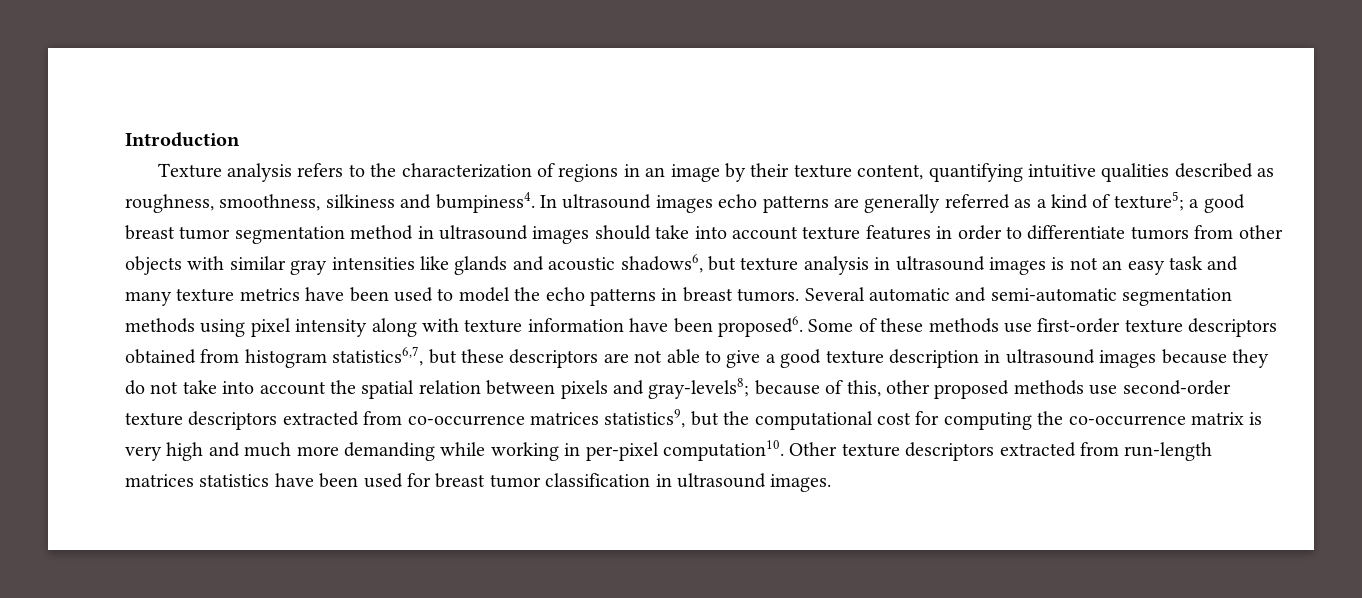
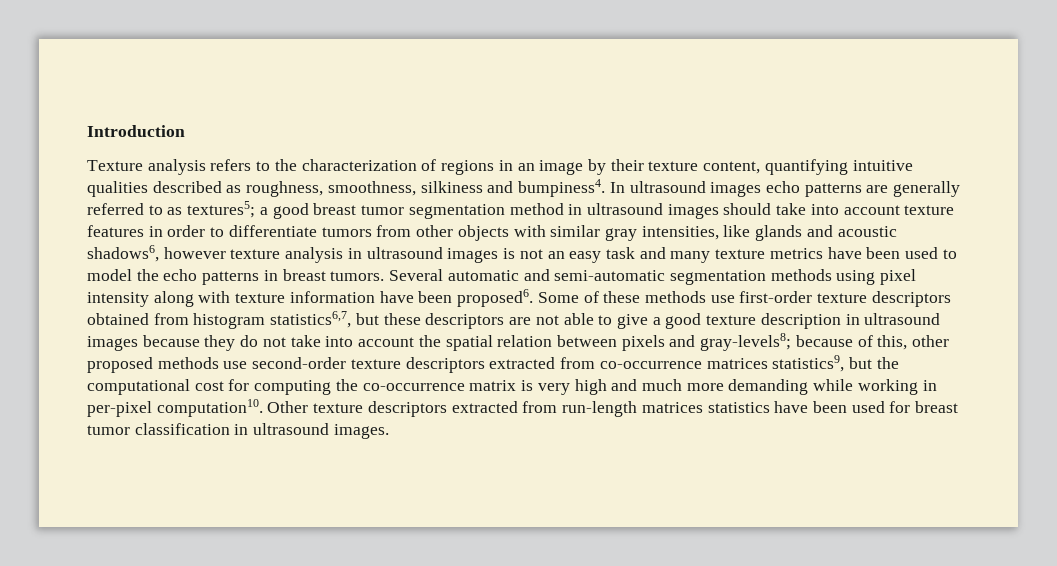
[1014,191,1184,211] as a kind of texture5; -> [148,201,256,218] to as textures5;
[331,257,415,270] intensities -> [641,226,719,240] intensities,
[707,256,736,271] but -> [163,247,226,259] however

